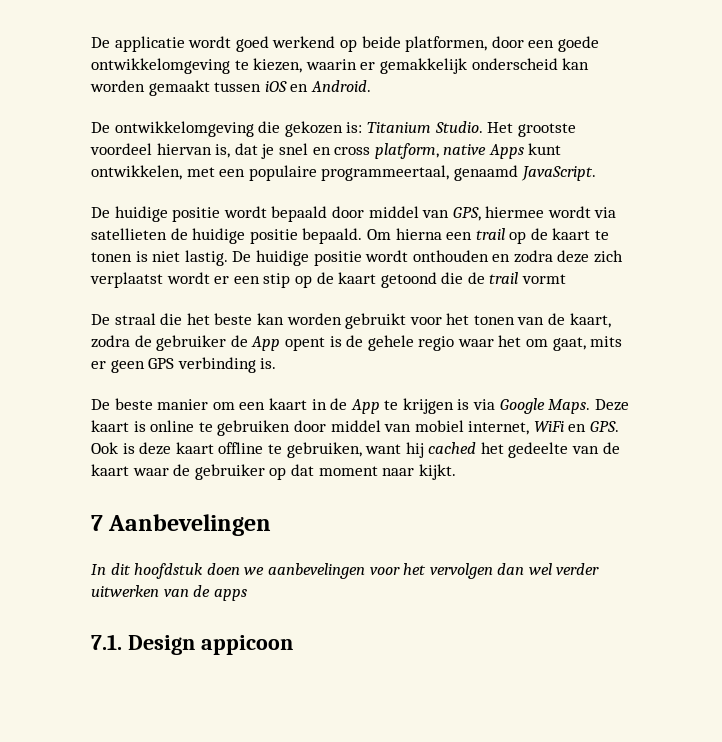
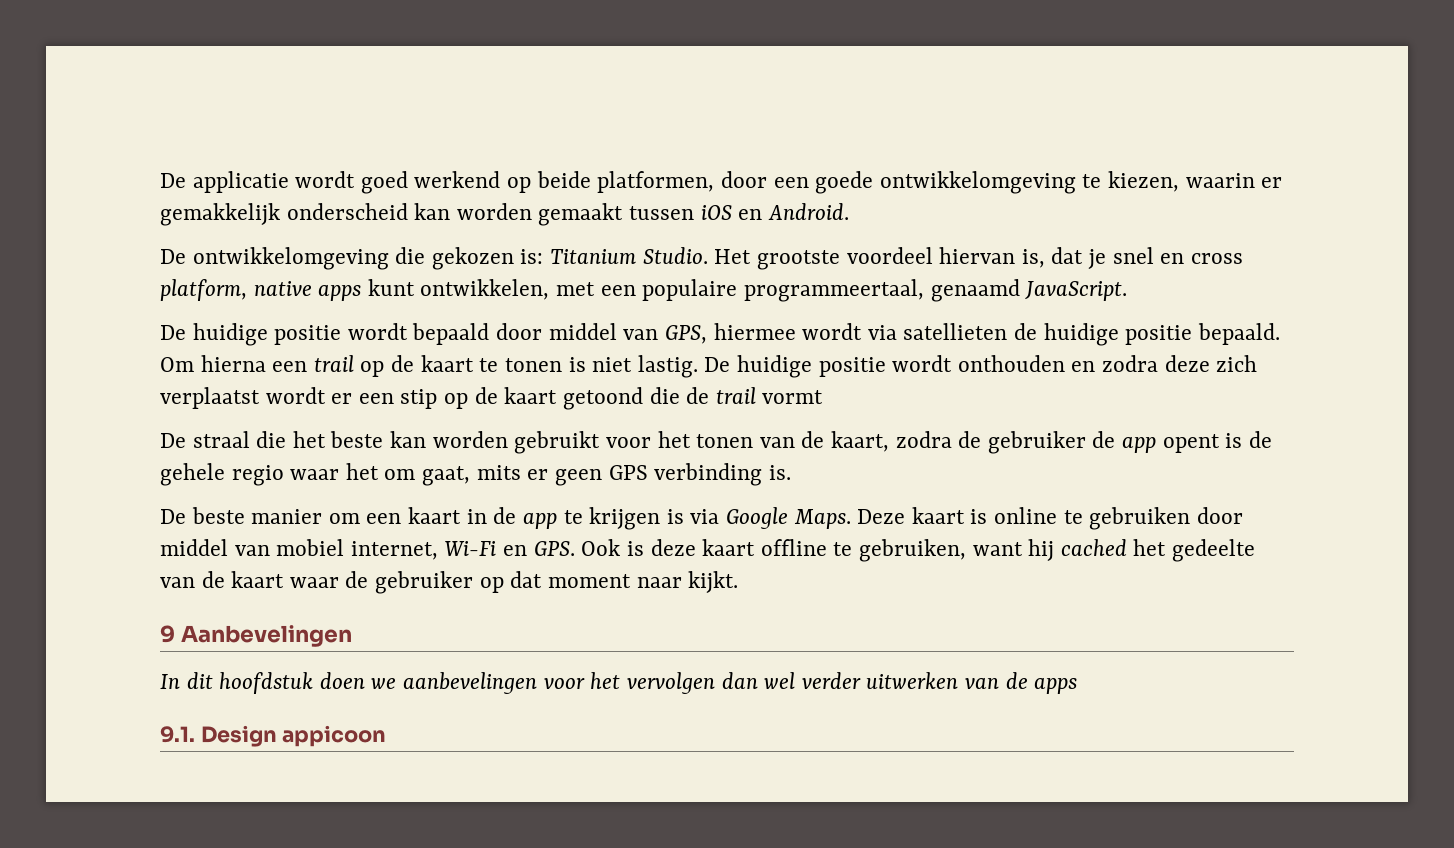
[488,144,524,159] Apps -> [318,284,362,301] apps
[251,336,281,351] App -> [1122,436,1157,453] app
[350,399,380,414] App -> [522,512,557,529] app
[533,421,564,432] WiFi -> [444,541,497,556] Wi-Fi
[91,515,103,531] 7 -> [160,625,175,643] 9
[91,634,122,650] 7.1. -> [160,726,195,743] 9.1.

